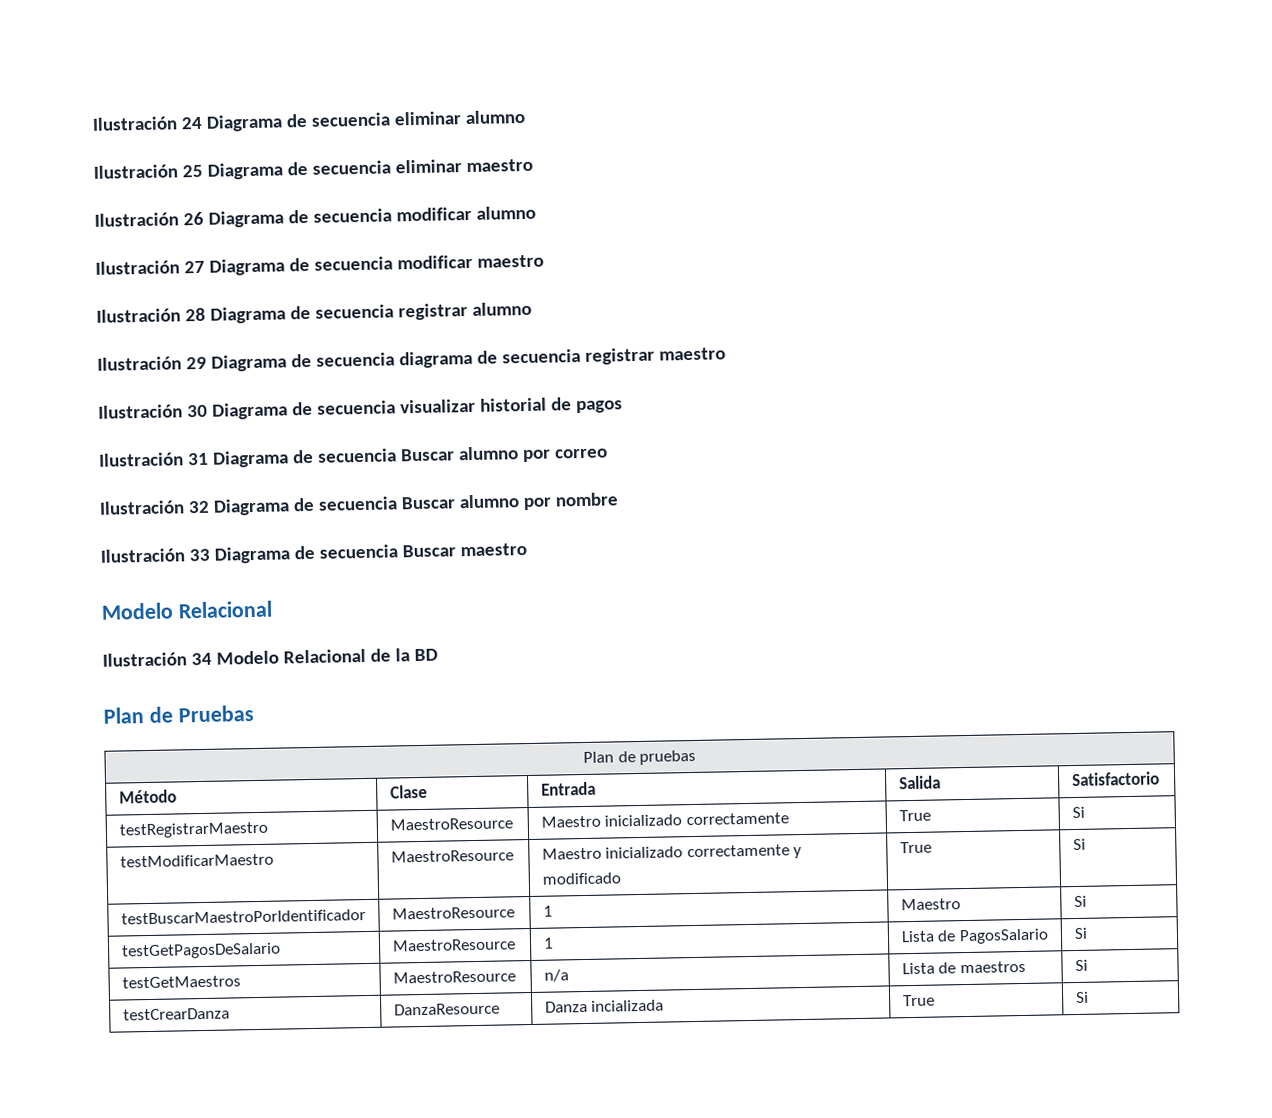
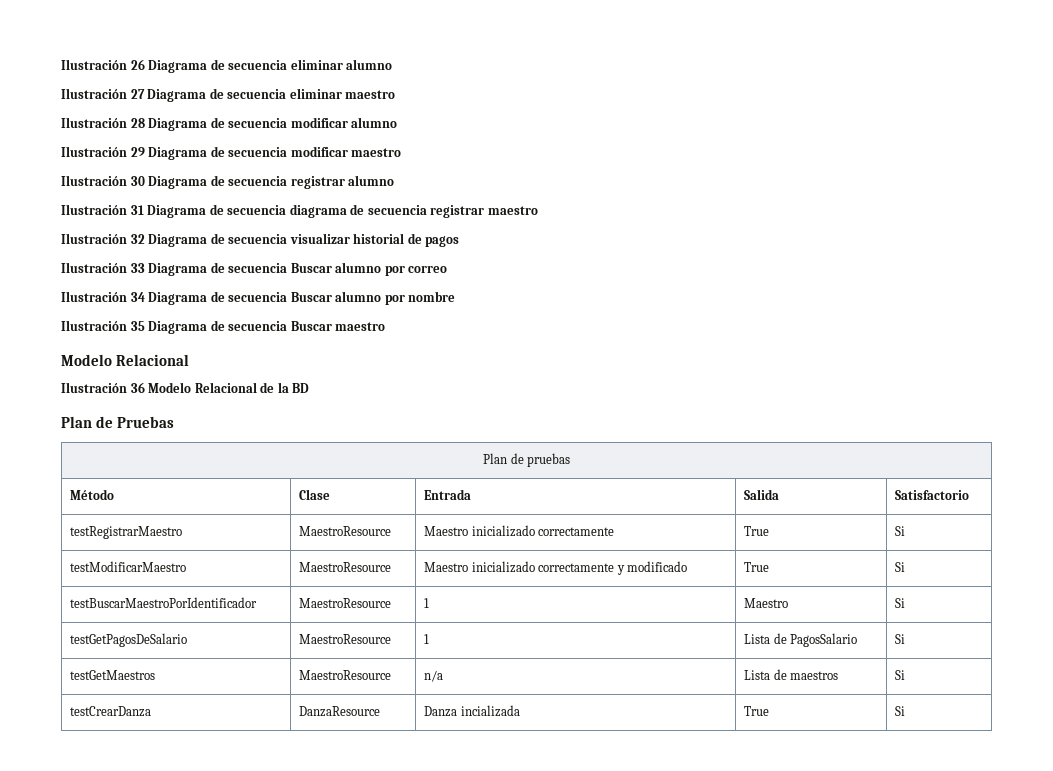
[92,116,203,131] Ilustración 24 -> [61,59,145,70] Ilustración 26
[181,164,203,178] 25 -> [130,89,145,99] 27
[182,211,204,226] 26 -> [130,118,145,128] 28
[183,260,205,274] 27 -> [130,147,145,157] 29
[184,307,206,322] 28 -> [130,176,145,186] 30
[185,356,207,370] 29 -> [130,205,144,215] 31
[186,404,208,418] 30 -> [130,234,145,244] 32
[186,452,209,466] 31 -> [130,263,145,273] 33
[187,500,210,514] 32 -> [130,292,145,302] 34
[188,548,210,562] 33 -> [130,321,145,331] 35
[190,652,212,666] 34 -> [130,382,145,393] 36

